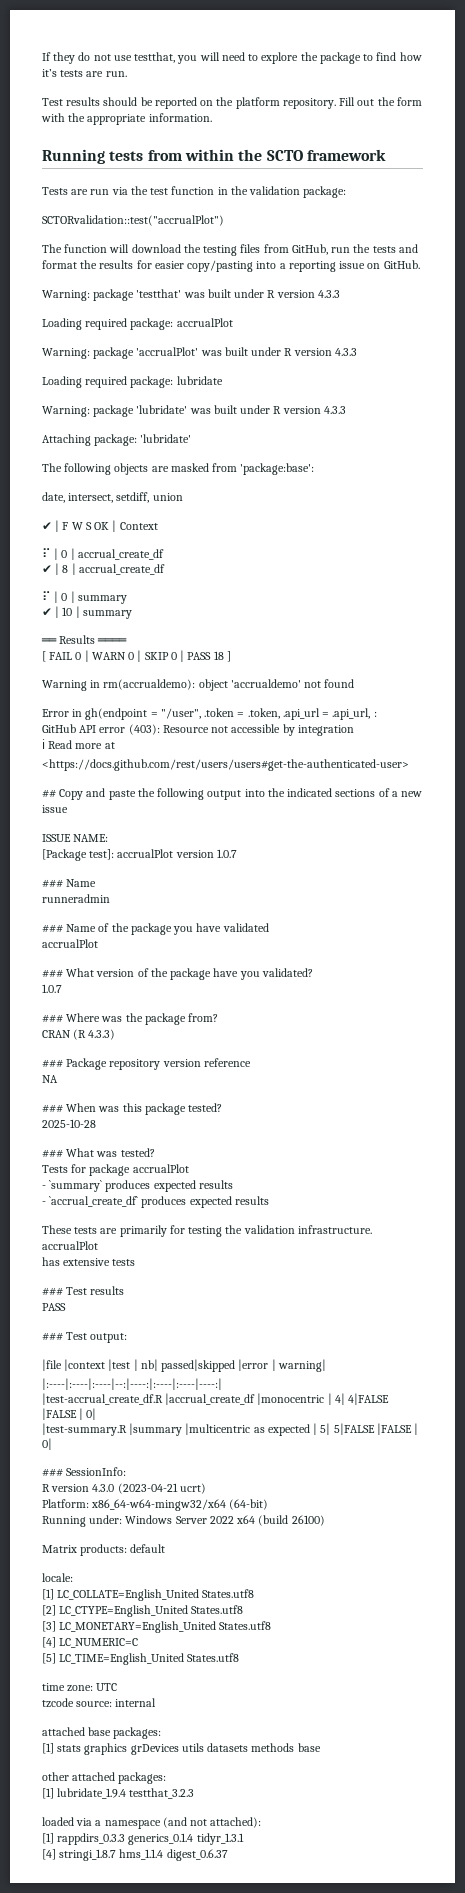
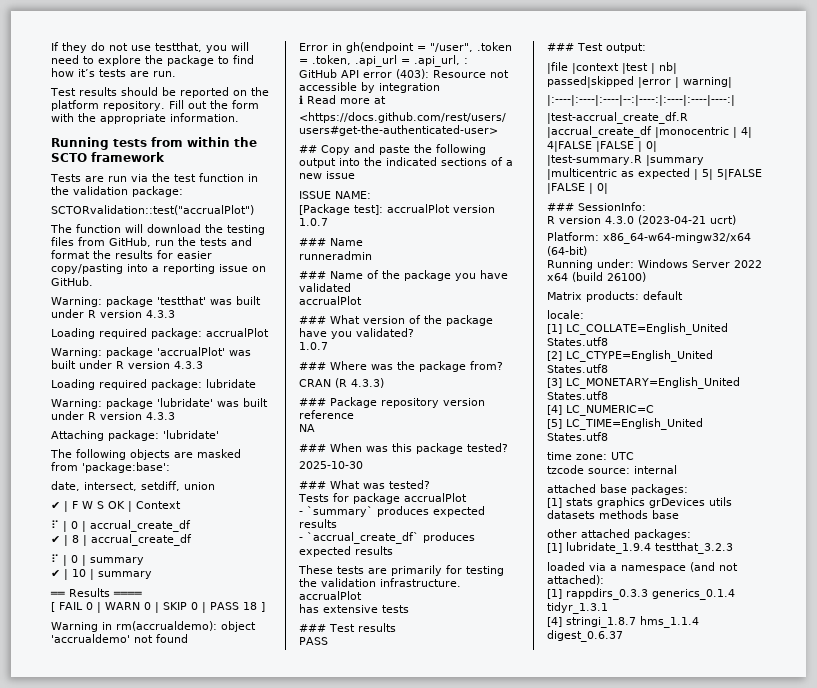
[42,1119,96,1128] 2025-10-28 -> [299,461,363,469] 2025-10-30

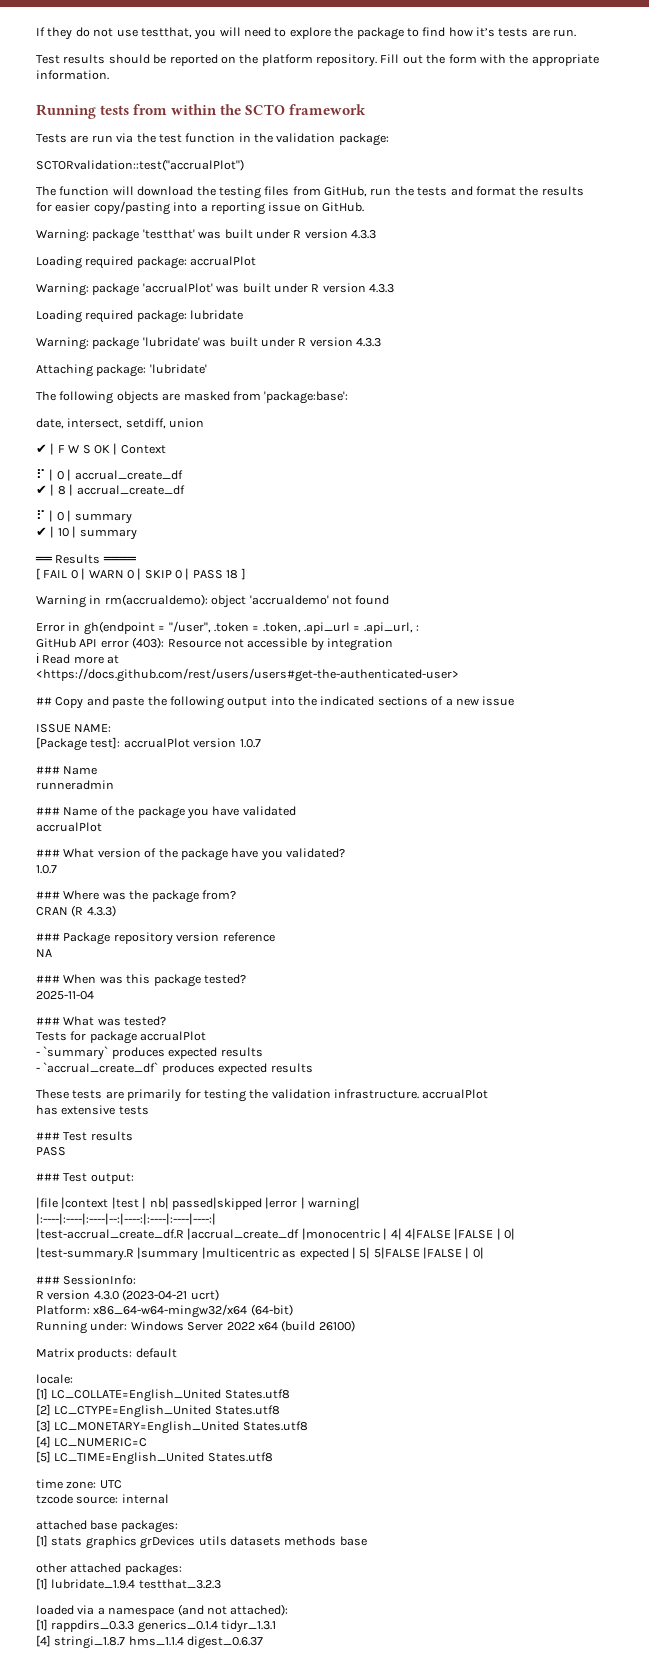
[299,461,363,469] 2025-10-30 -> [36,991,94,1000] 2025-11-04

